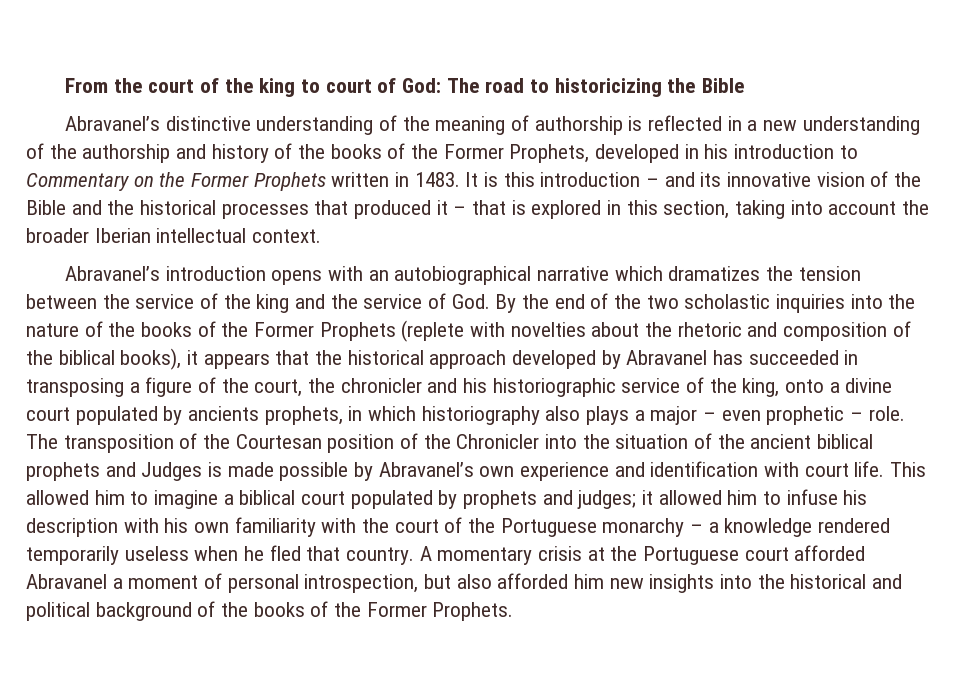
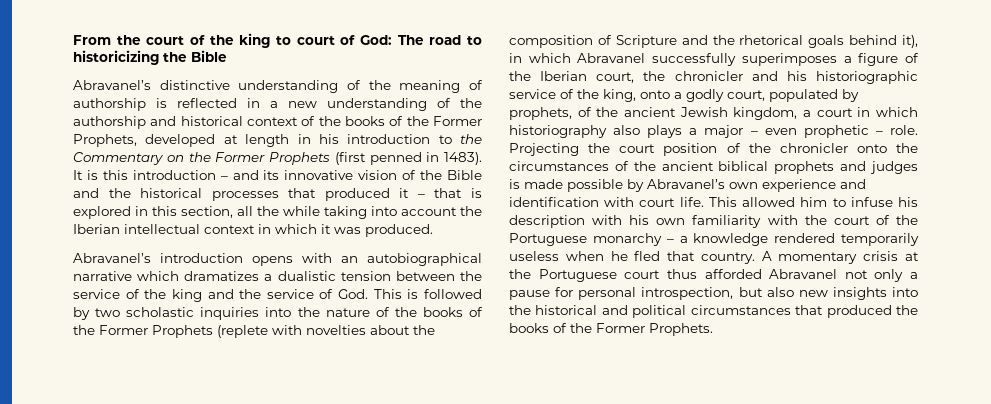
[211,144,269,163] history -> [180,116,298,126] historical context
(680, 153) none -> [223,134,290,147] at length
(858, 152) none -> [460,134,482,144] the
[331,172,460,187] written in 1483. -> [334,152,482,165] (first penned in 1483).
(730, 209) none -> [237,206,320,216] all the while
[26,228,89,243] broader -> (482, 211) none
[252,229,322,243] context. -> [204,224,433,237] context in which it was produced.
[765,266,793,281] the -> [264,271,336,281] a dualistic
[495,293,642,313] By the end of the -> [373,289,482,299] [73,307,90,320] This is followed by
[677,321,911,341] [26,348,859,370] [26,378,124,397] rhetoric and composition of the biblical books), it appears that the historical approach developed by Abravanel has succeeded in transposing -> [509,35,918,48] [509,53,837,66] composition of Scripture and the rhetorical goals behind it), in which Abravanel successfully superimposes
(249, 385) none -> [540,71,588,81] Iberian
[845,378,893,393] [26,406,343,425] divine court populated by ancients prophets, -> [686,89,859,102] [509,107,853,120] godly court, populated by prophets, of the ancient Jewish kingdom, a court
[26,433,689,453] The transposition of the Courtesan position of the Chronicler into the situation -> [509,143,918,156] [509,161,609,171] Projecting the court position of the chronicler onto the circumstances
[141,462,203,481] Judges -> [870,161,918,174] judges
[154,490,782,509] imagine a biblical court populated by prophets and judges; it allowed him to -> (846, 202) none
(789, 554) none -> [666,269,697,279] thus
[112,573,223,589] a moment of -> [844,269,918,282] [509,287,574,300] not only a pause for
[497,573,605,589] afforded him -> (794, 292) none
[95,601,216,621] background of -> [690,305,892,318] circumstances that produced

